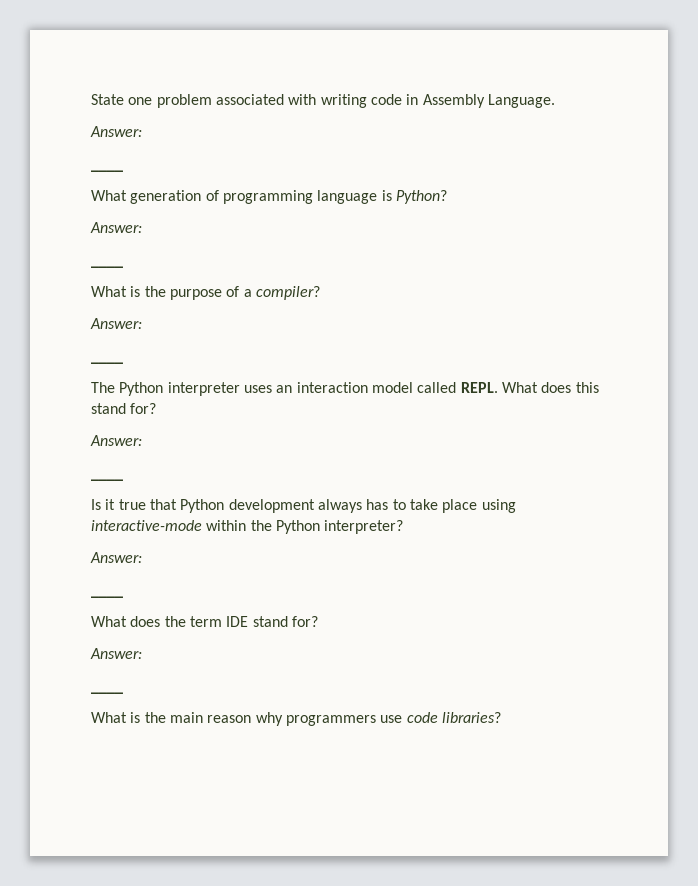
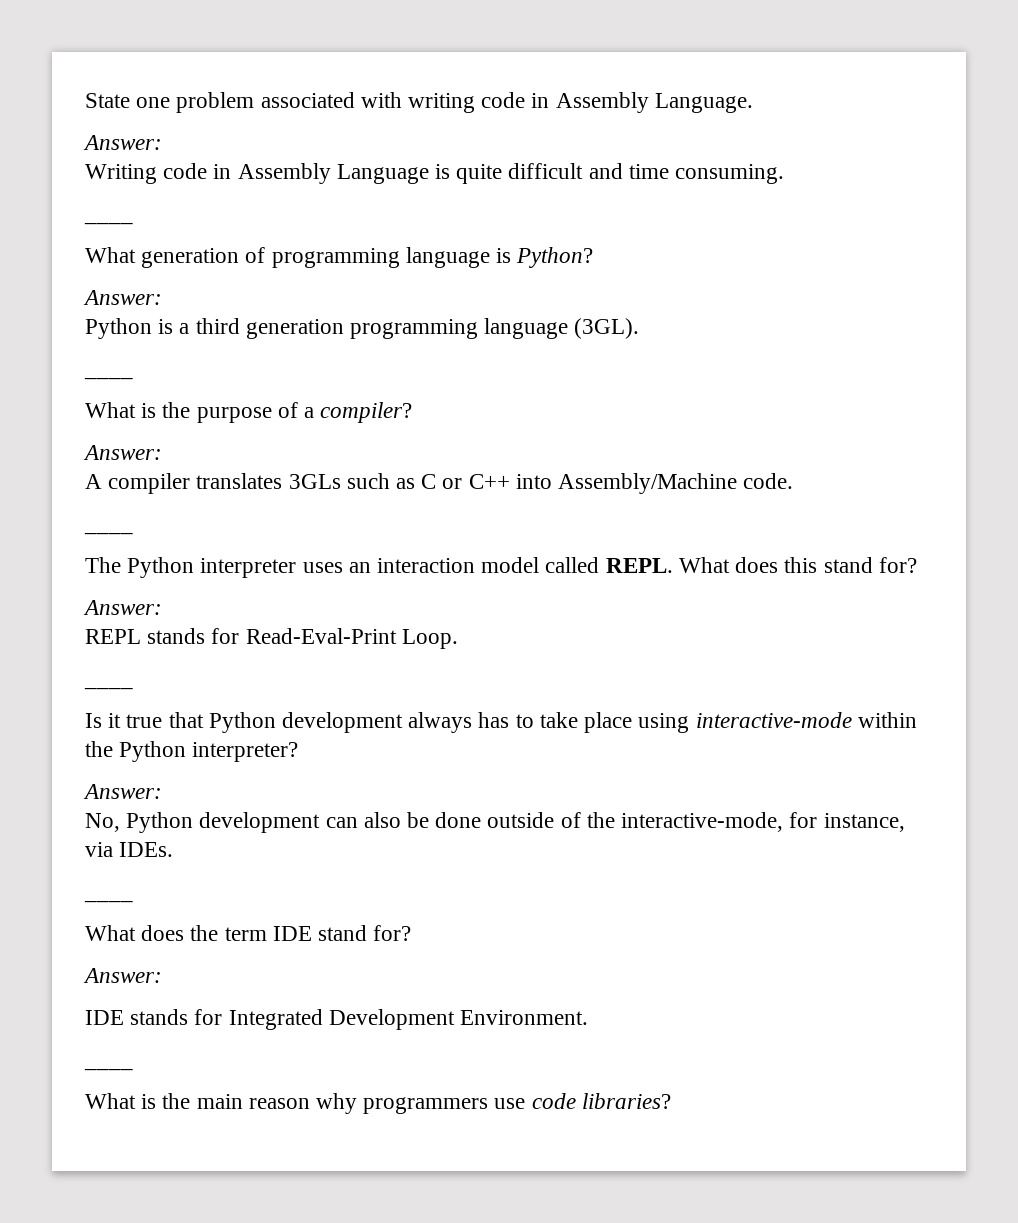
(142, 131) none -> [85,163,785,184] // Writing code in Assembly Language is quite difficult and time consuming.
(142, 227) none -> [85,318,640,339] // Python is a third generation programming language (3GL).
(142, 323) none -> [85,473,794,494] // A compiler translates 3GLs such as C or C++ into Assembly/Machine code.
(142, 440) none -> [85,628,458,649] // REPL stands for Read-Eval-Print Loop.
(142, 557) none -> [85,812,905,833] [85,842,174,857] // No, Python development can also be done outside of the interactive-mode, for instance, via IDEs.
(142, 653) none -> [85,1009,589,1030] // IDE stands for Integrated Development Environment.

